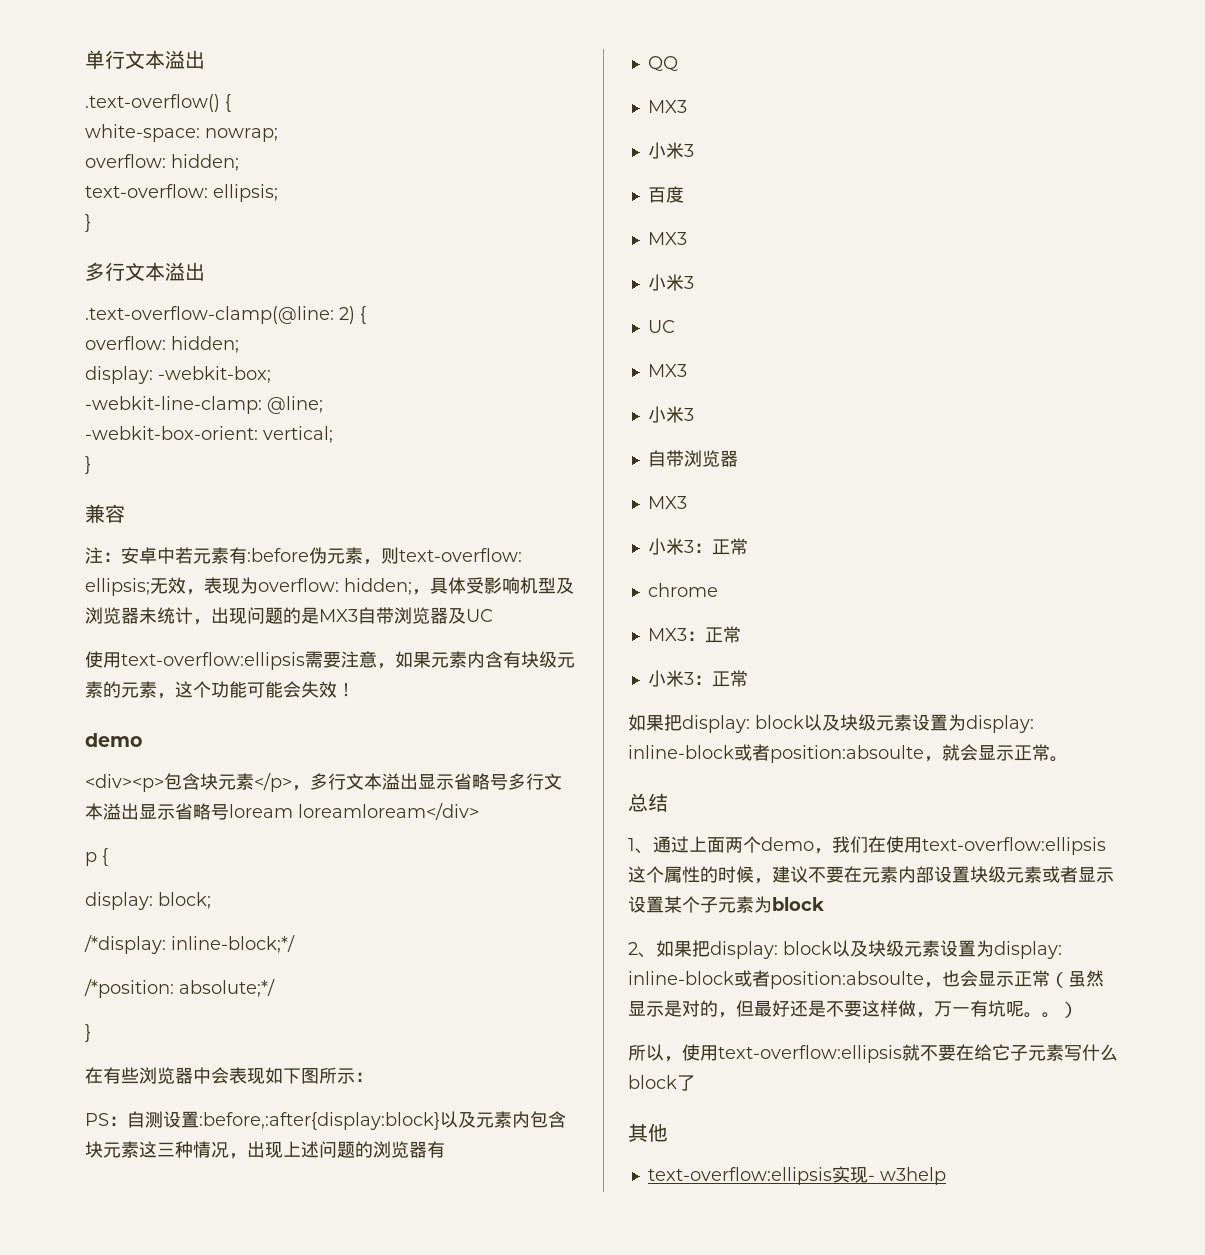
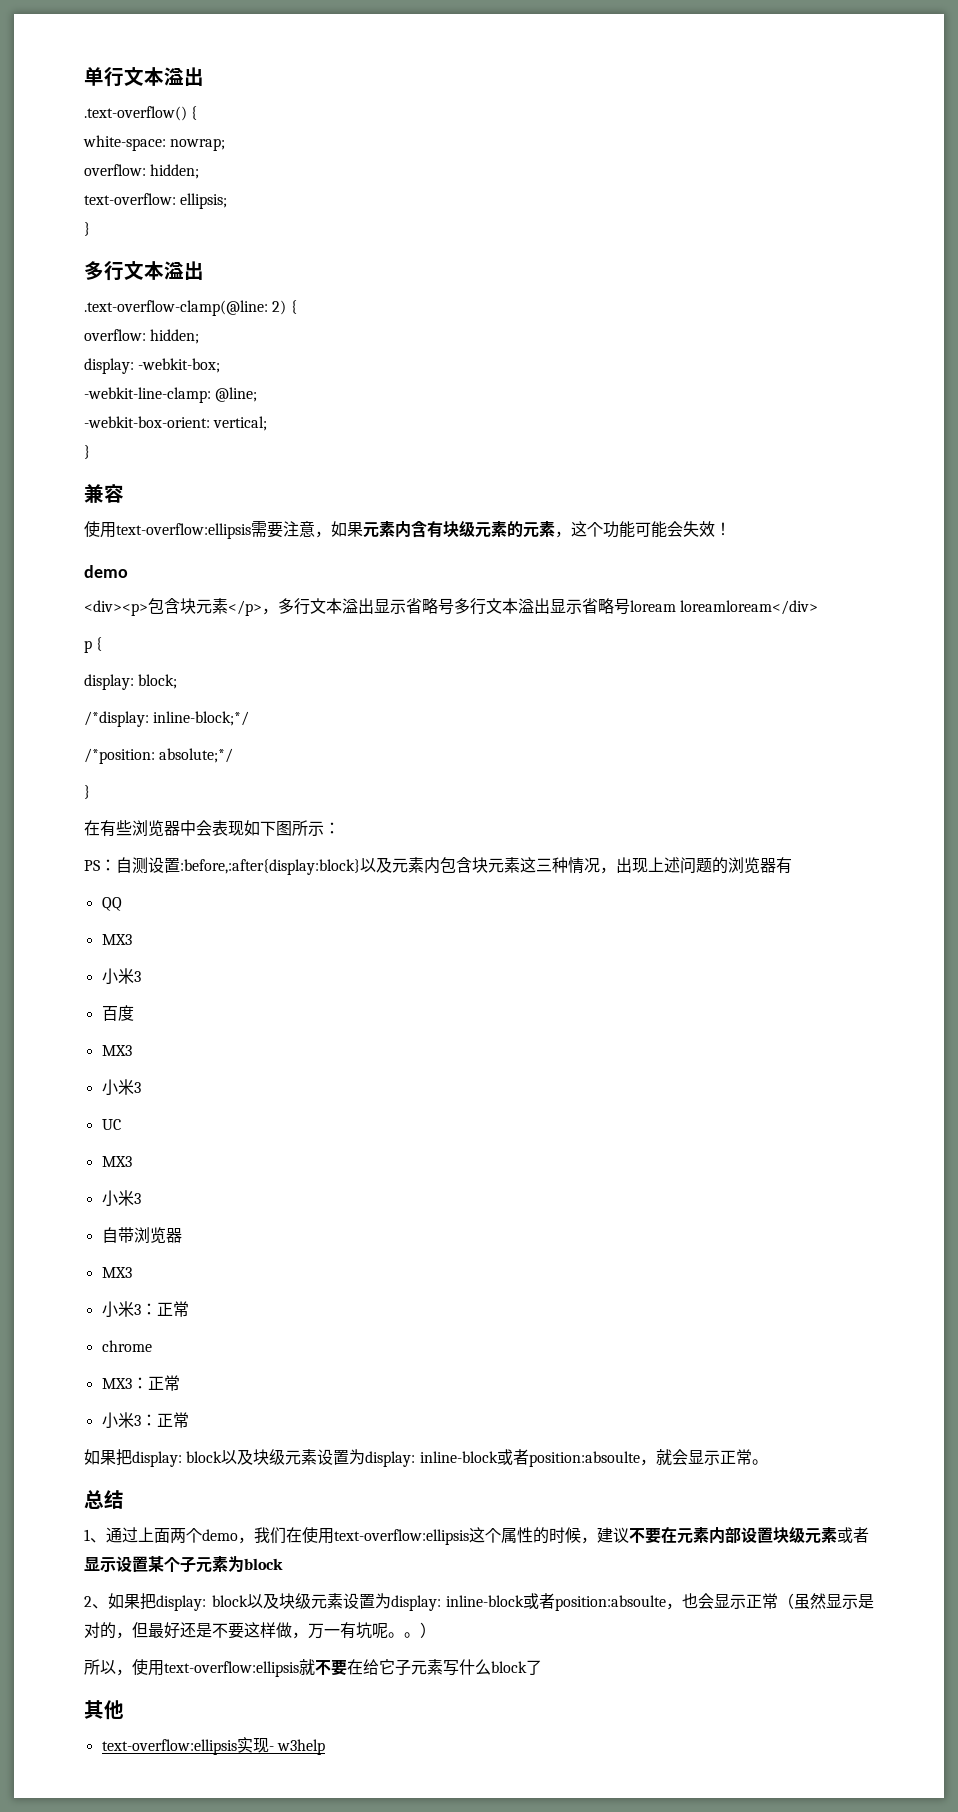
[85,547,522,565] [85,577,574,596] [85,607,493,625] // 注：安卓中若元素有:before伪元素，则text-overflow: ellipsis;无效，表现为overflow: hidden;，具体受影响机型及浏览器未统计，出现问题的是MX3自带浏览器及UC -> (124, 493) none

